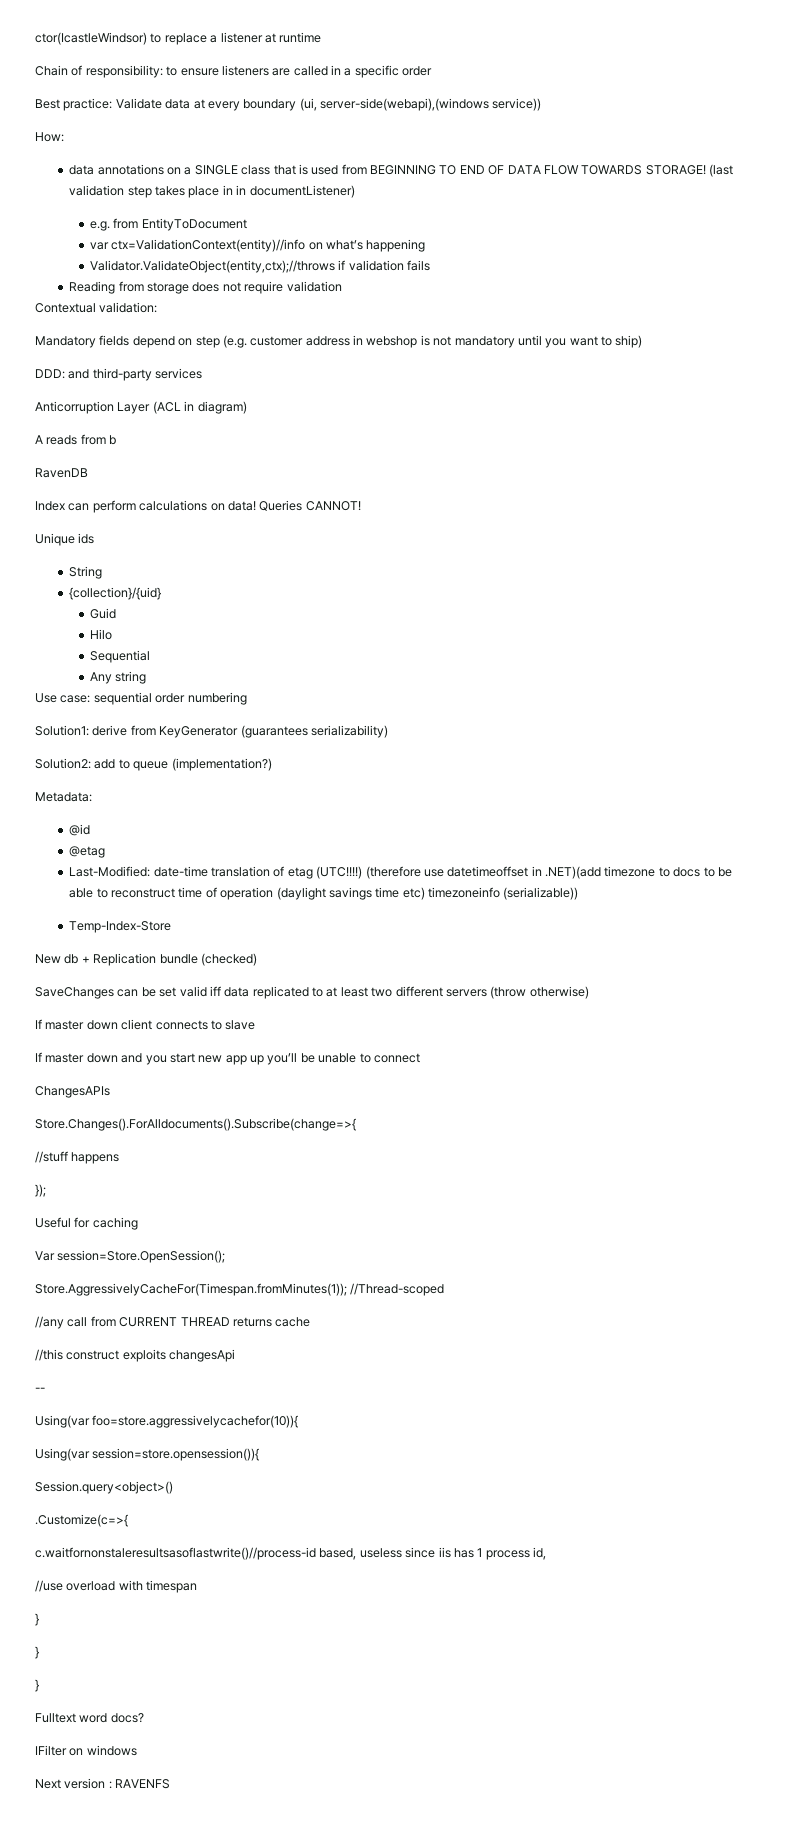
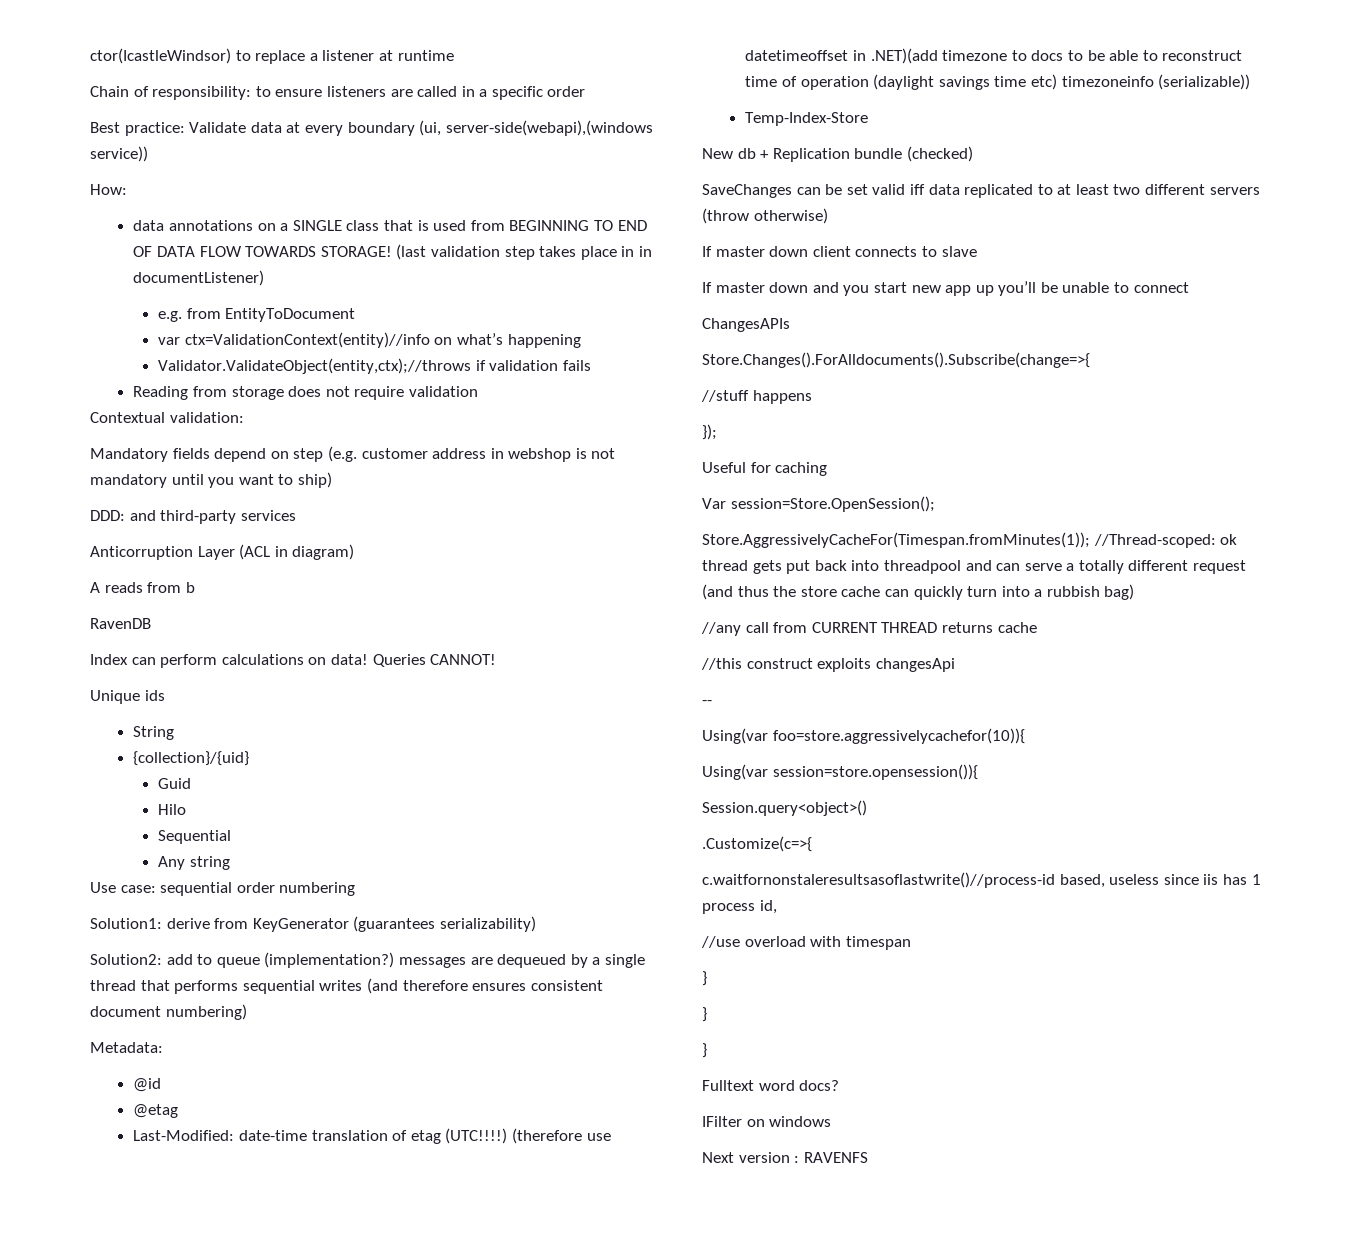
(272, 764) none -> [398,954,645,968] [90,978,603,994] [90,1004,247,1020] messages are dequeued by a single thread that performs sequential writes (and therefore ensures consistent document numbering)
[350,1283,445,1296] //Thread-scoped -> [1093,534,1238,548] [702,560,1247,574] [702,584,1135,600] //Thread-scoped: ok thread gets put back into threadpool and can serve a totally different request (and thus the store cache can quickly turn into a rubbish bag)

